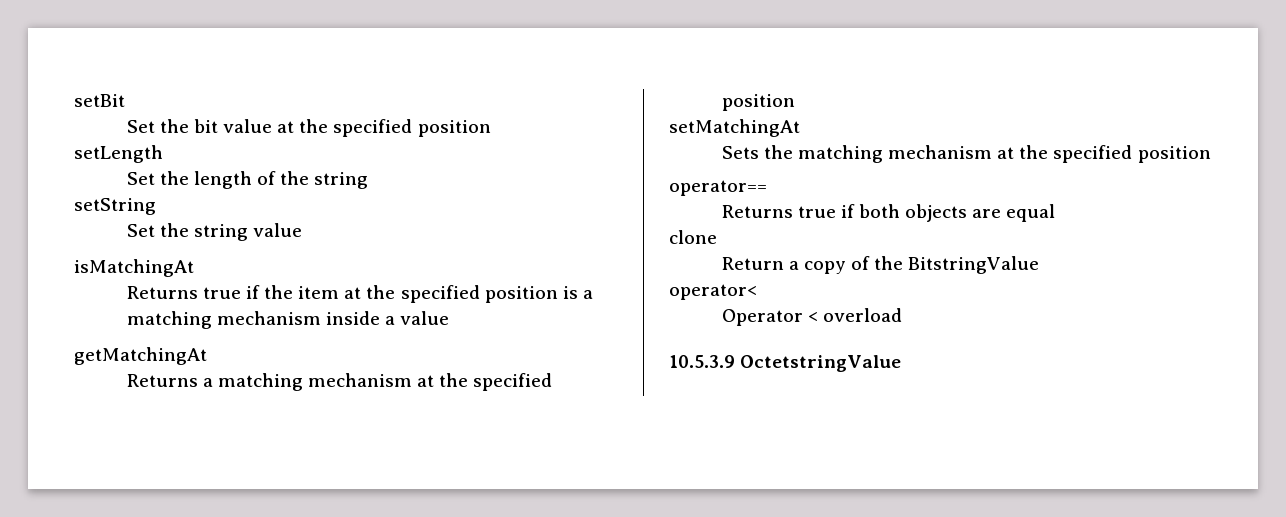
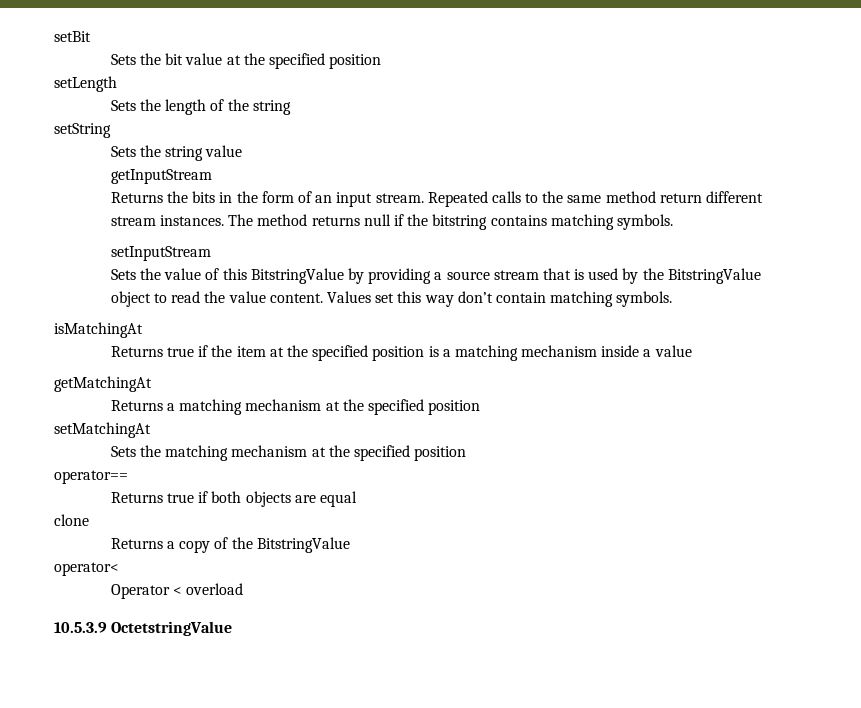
[126,120,155,133] Set -> [110,54,136,65] Sets
[126,172,155,185] Set -> [110,100,136,111] Sets
[126,224,155,237] Set -> [110,146,136,157] Sets
(303, 230) none -> [110,169,212,184] [110,191,764,207] [110,214,673,230] [110,246,211,261] [110,268,761,284] [110,291,673,307] // getInputStream // Returns the bits in the form of an input stream. Repeated calls to the same method return different stream instances. The method returns null if the bitstring contains matching symbols. // setInputStream // Sets the value of this BitstringValue by providing a source stream that is used by the BitstringValue object to read the value content. Values set this way don’t contain matching symbols.
[721,257,784,270] Return -> [110,538,163,549] Returns

